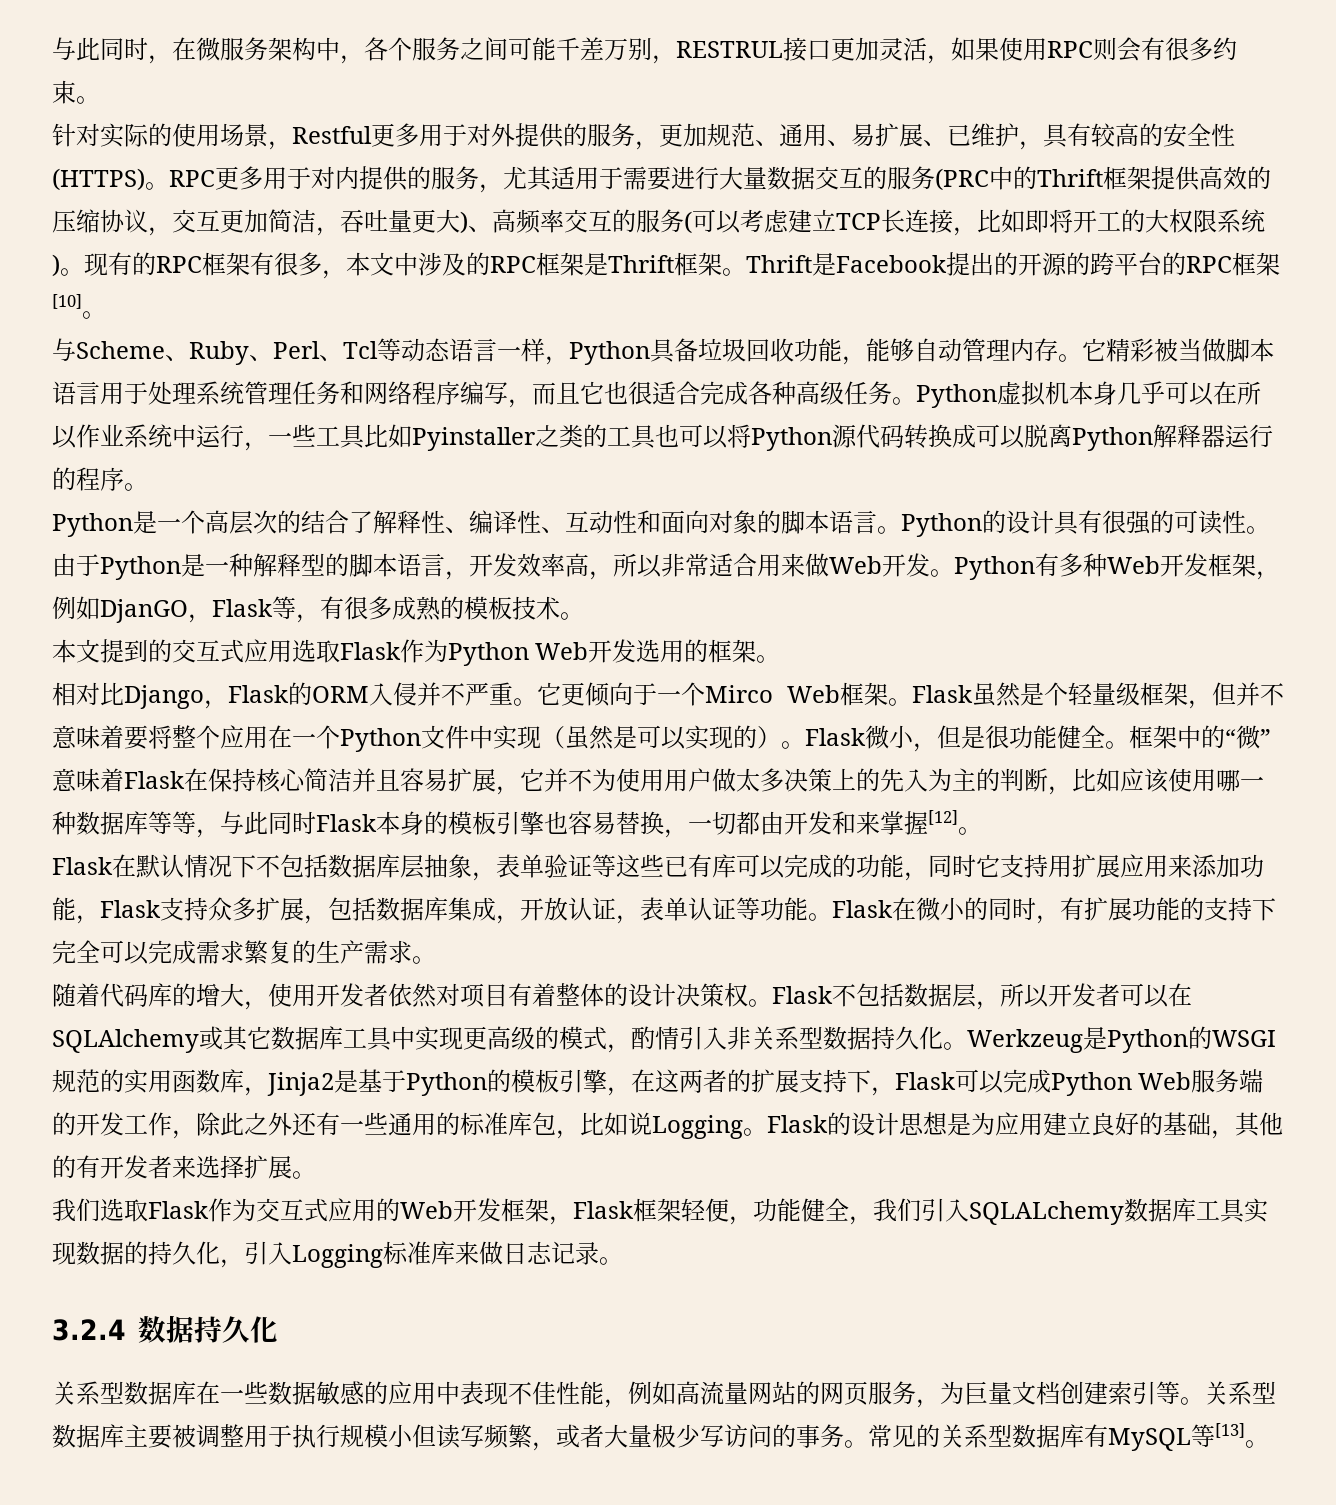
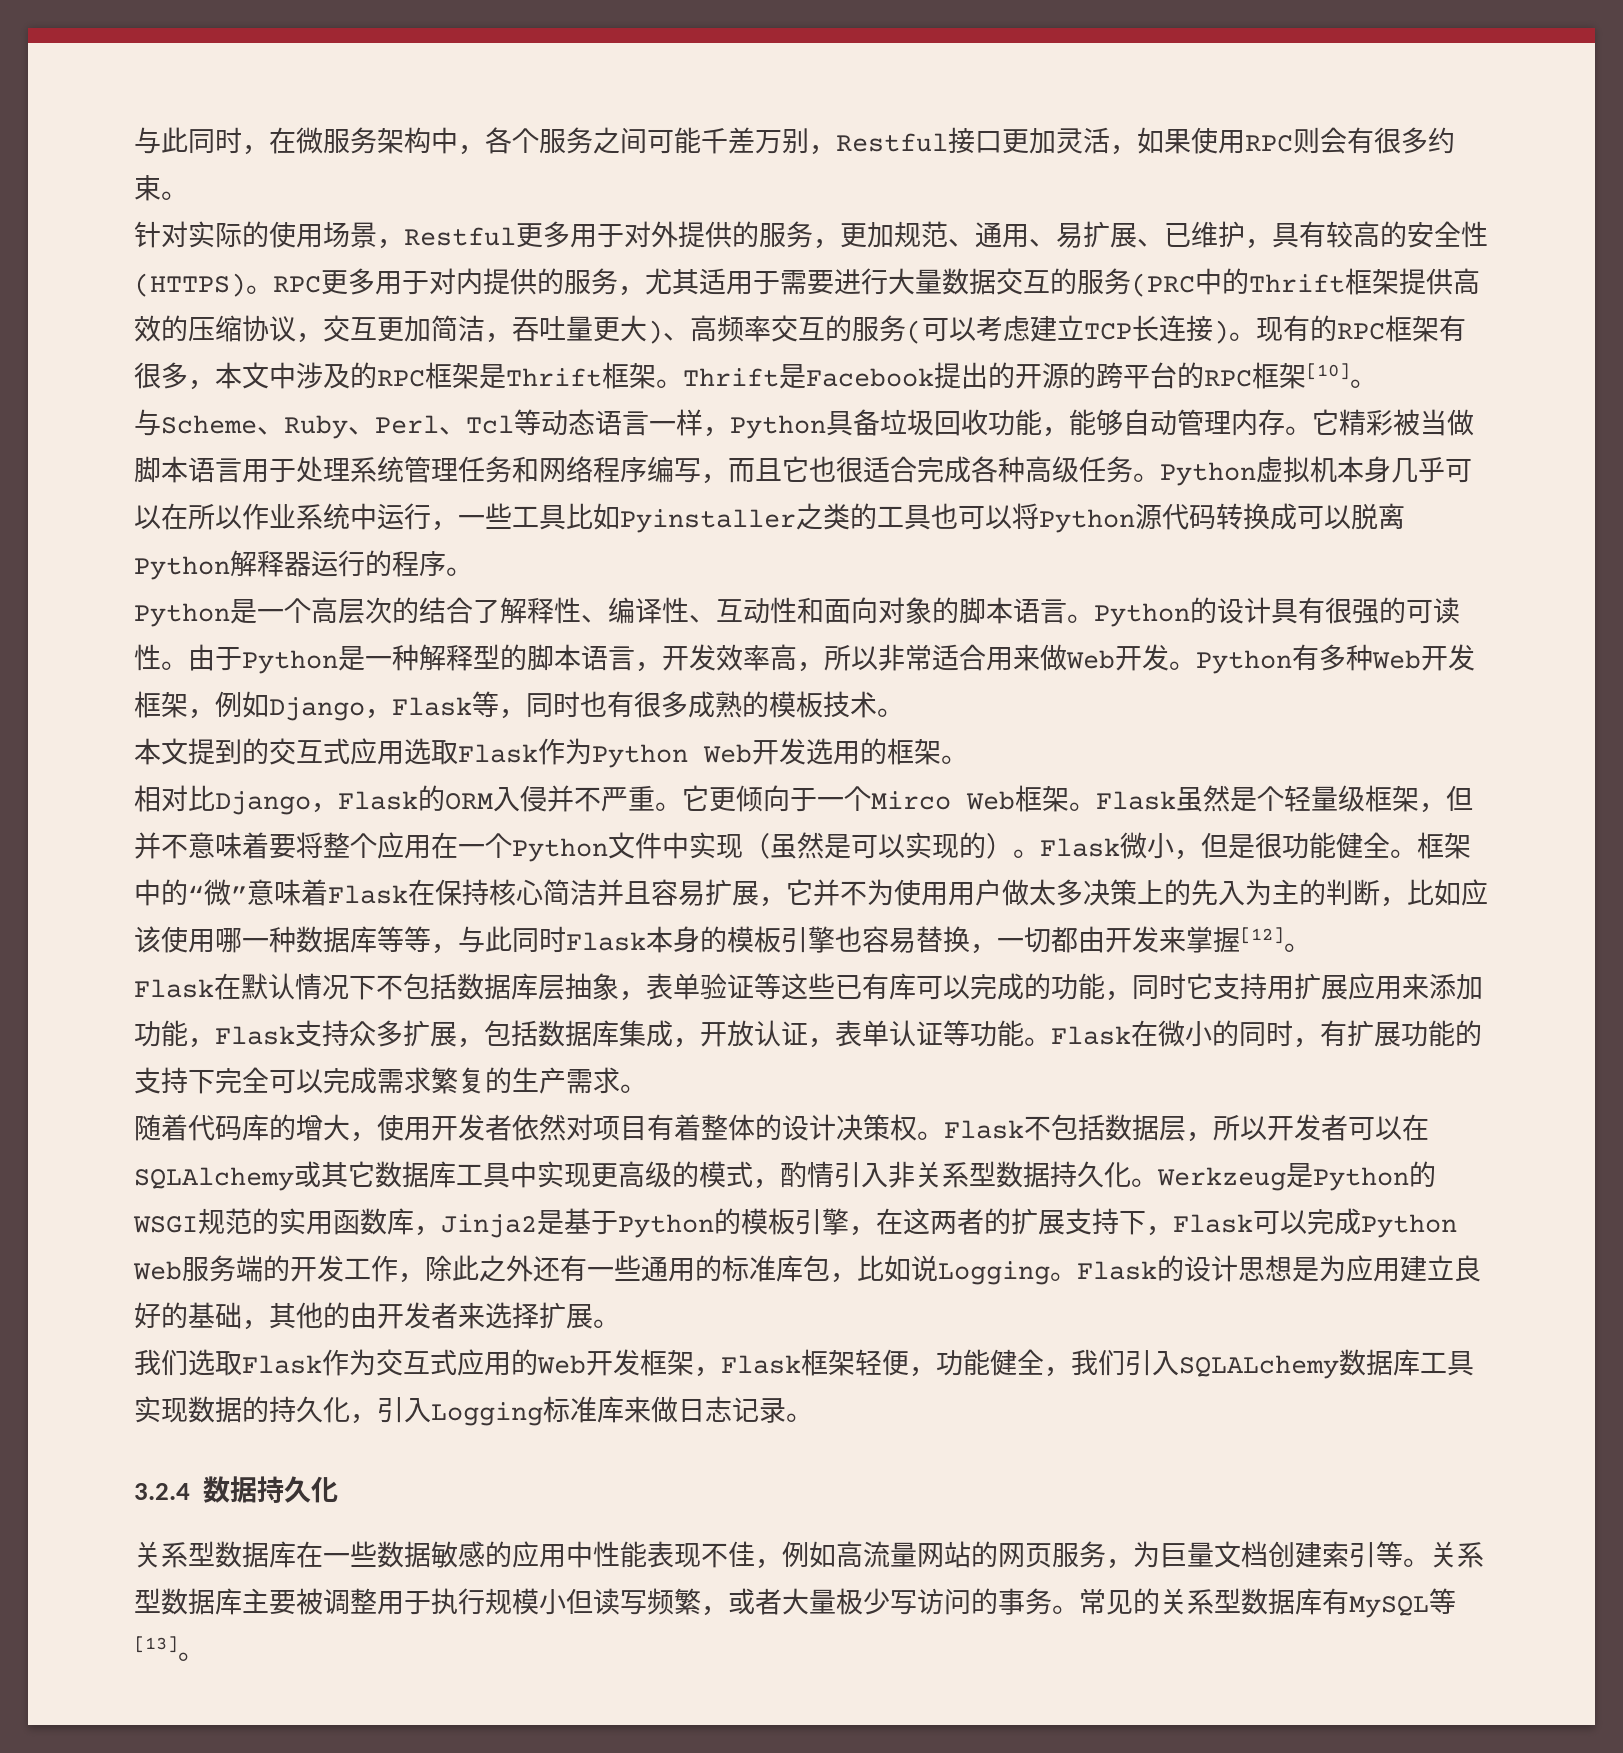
[676,41,783,58] RESTRUL -> [836,133,948,152] Restful
[953,209,1265,236] ，比如即将开工的大权限系统 -> (1213, 328) none
[100,599,188,623] DjanGO -> [269,697,365,721] Django
(320, 618) none -> [526,691,607,718] 同时也
[832,811,856,835] 和 -> (1159, 939) none
[76,1155,100,1178] 有 -> [350,1302,377,1329] 由
(460, 1393) none -> [593,1541,647,1568] 性能
[556,1381,604,1405] 性能 -> (755, 1554) none

